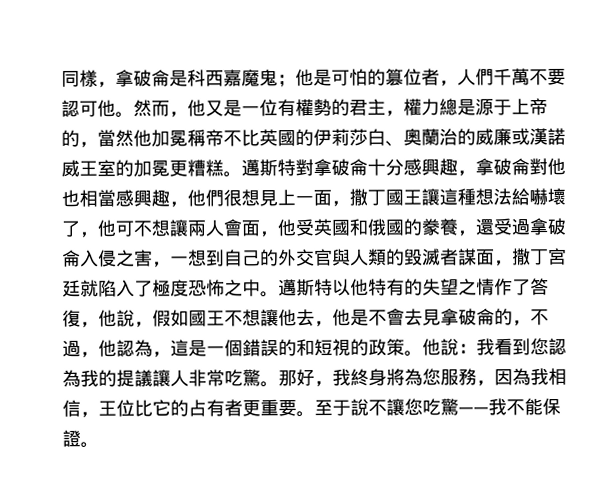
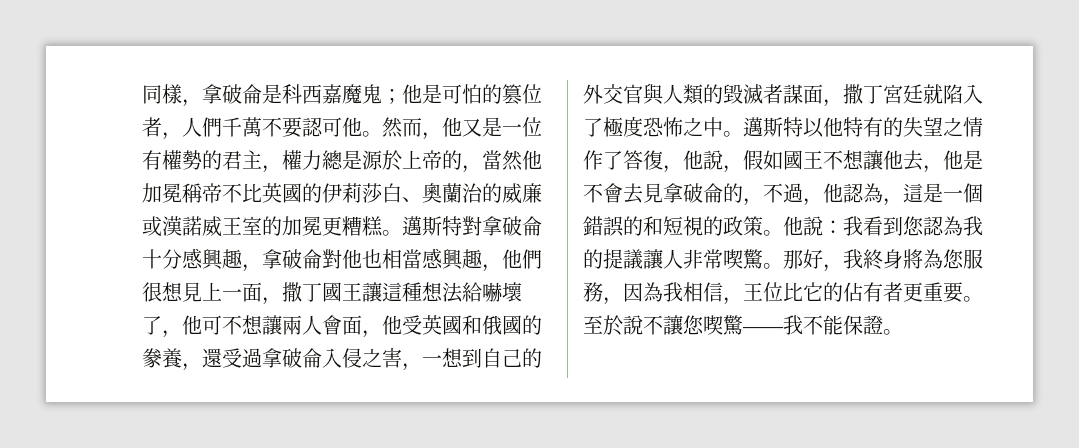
[493,99,512,116] 于 -> [382,150,402,171] 於
[224,369,243,387] 吃 -> [723,249,743,269] 喫
[188,399,207,417] 占 -> [843,282,863,302] 佔
[332,399,351,416] 于 -> [603,315,623,336] 於
[422,398,441,416] 吃 -> [703,315,723,335] 喫

